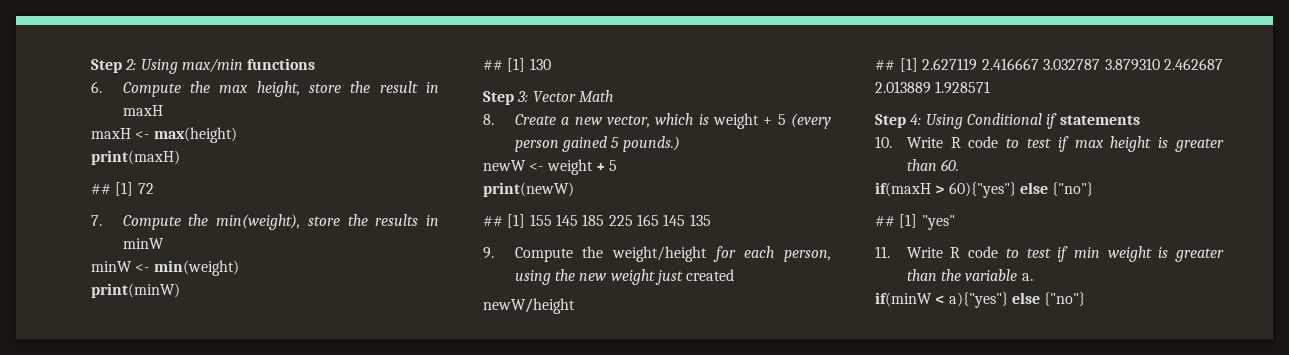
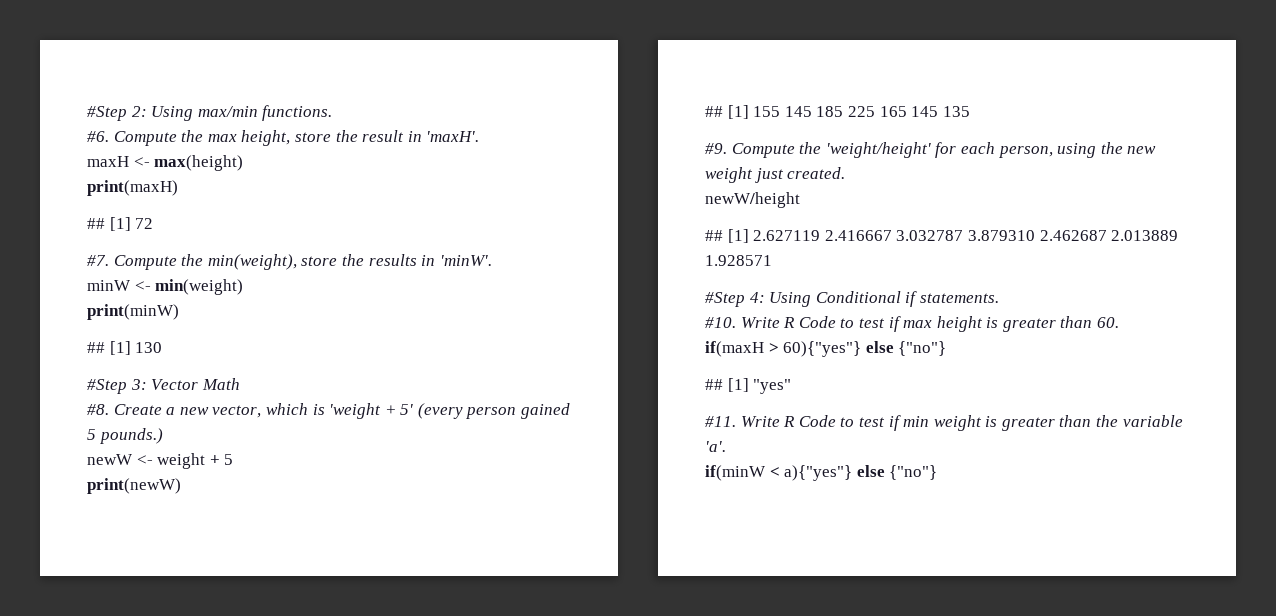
[91,59,122,73] Step -> [87,106,127,121] #Step
[247,58,316,70] [91,81,102,93] functions // 6. -> [262,105,333,121] [87,131,109,142] functions. // #6.
[122,105,163,116] maxH -> [426,131,480,142] 'maxH'.
[91,215,102,226] 7. -> [87,255,109,266] #7.
[122,238,164,249] minW -> [439,255,492,266] 'minW'.
[483,91,514,105] Step -> [87,379,127,394] #Step
[483,114,494,125] 8. -> [87,404,109,415] #8.
[712,113,786,129] weight + 5 -> [329,403,414,419] 'weight + 5'
[483,246,708,262] 9. Compute the weight/height -> [705,142,931,158] #9. Compute the 'weight/height'
[686,269,735,281] created -> [787,167,846,179] created.
[875,114,906,128] Step -> [705,292,745,307] #Step
[1059,115,1140,125] [875,136,999,148] statements // 10. Write R code -> [919,293,999,303] [705,316,836,328] statements. // #10. Write R Code
[875,246,999,258] 11. Write R code -> [705,415,836,427] #11. Write R Code
[1021,273,1033,281] a. -> [705,441,726,452] 'a'.

